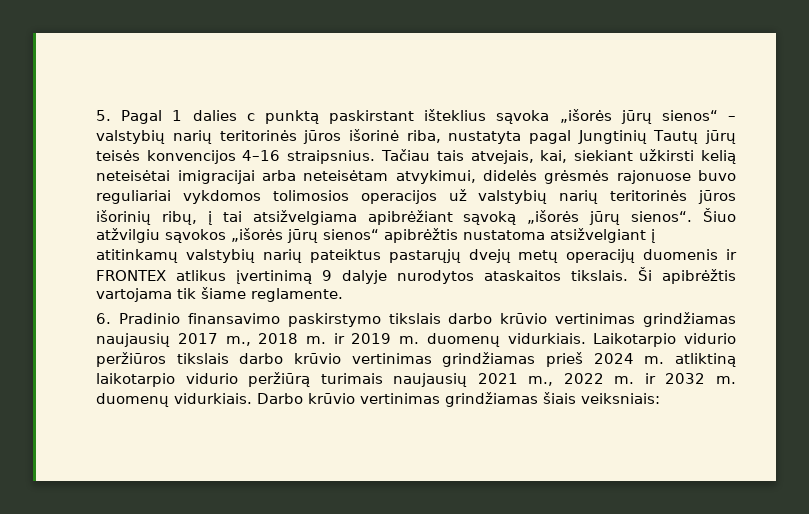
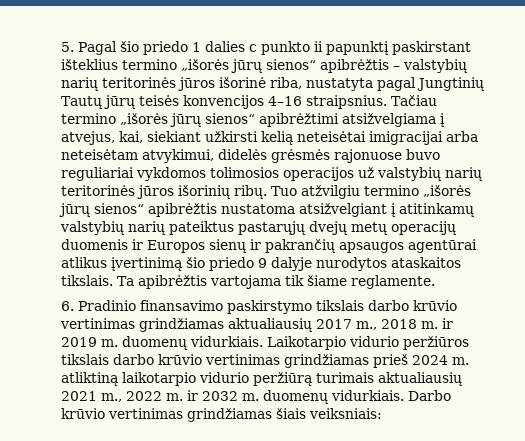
(163, 117) none -> [120,41,189,55] šio priedo
[264,110,319,124] punktą -> [261,41,390,55] punkto ii papunktį
[496,109,718,124] sąvoka „išorės jūrų sienos“ -> [122,59,390,73] termino „išorės jūrų sienos“ apibrėžtis
[437,150,534,164] tais atvejais, -> [61,113,446,127] [61,131,116,145] termino „išorės jūrų sienos“ apibrėžtimi atsižvelgiama į atvejus,
[162,208,736,225] [96,228,227,243] ribų, į tai atsižvelgiama apibrėžiant sąvoką „išorės jūrų sienos“. Šiuo atžvilgiu sąvokos -> [234,185,420,199] ribų. Tuo atžvilgiu termino
[96,270,313,284] FRONTEX atlikus įvertinimą -> [147,239,478,253] [61,257,255,271] Europos sienų ir pakrančių apsaugos agentūrai atlikus įvertinimą šio priedo
[638,267,653,281] Ši -> [117,276,135,286] Ta
[96,333,171,347] naujausių -> [228,318,314,332] aktualiausių
[393,373,468,387] naujausių -> [378,372,464,386] aktualiausių

